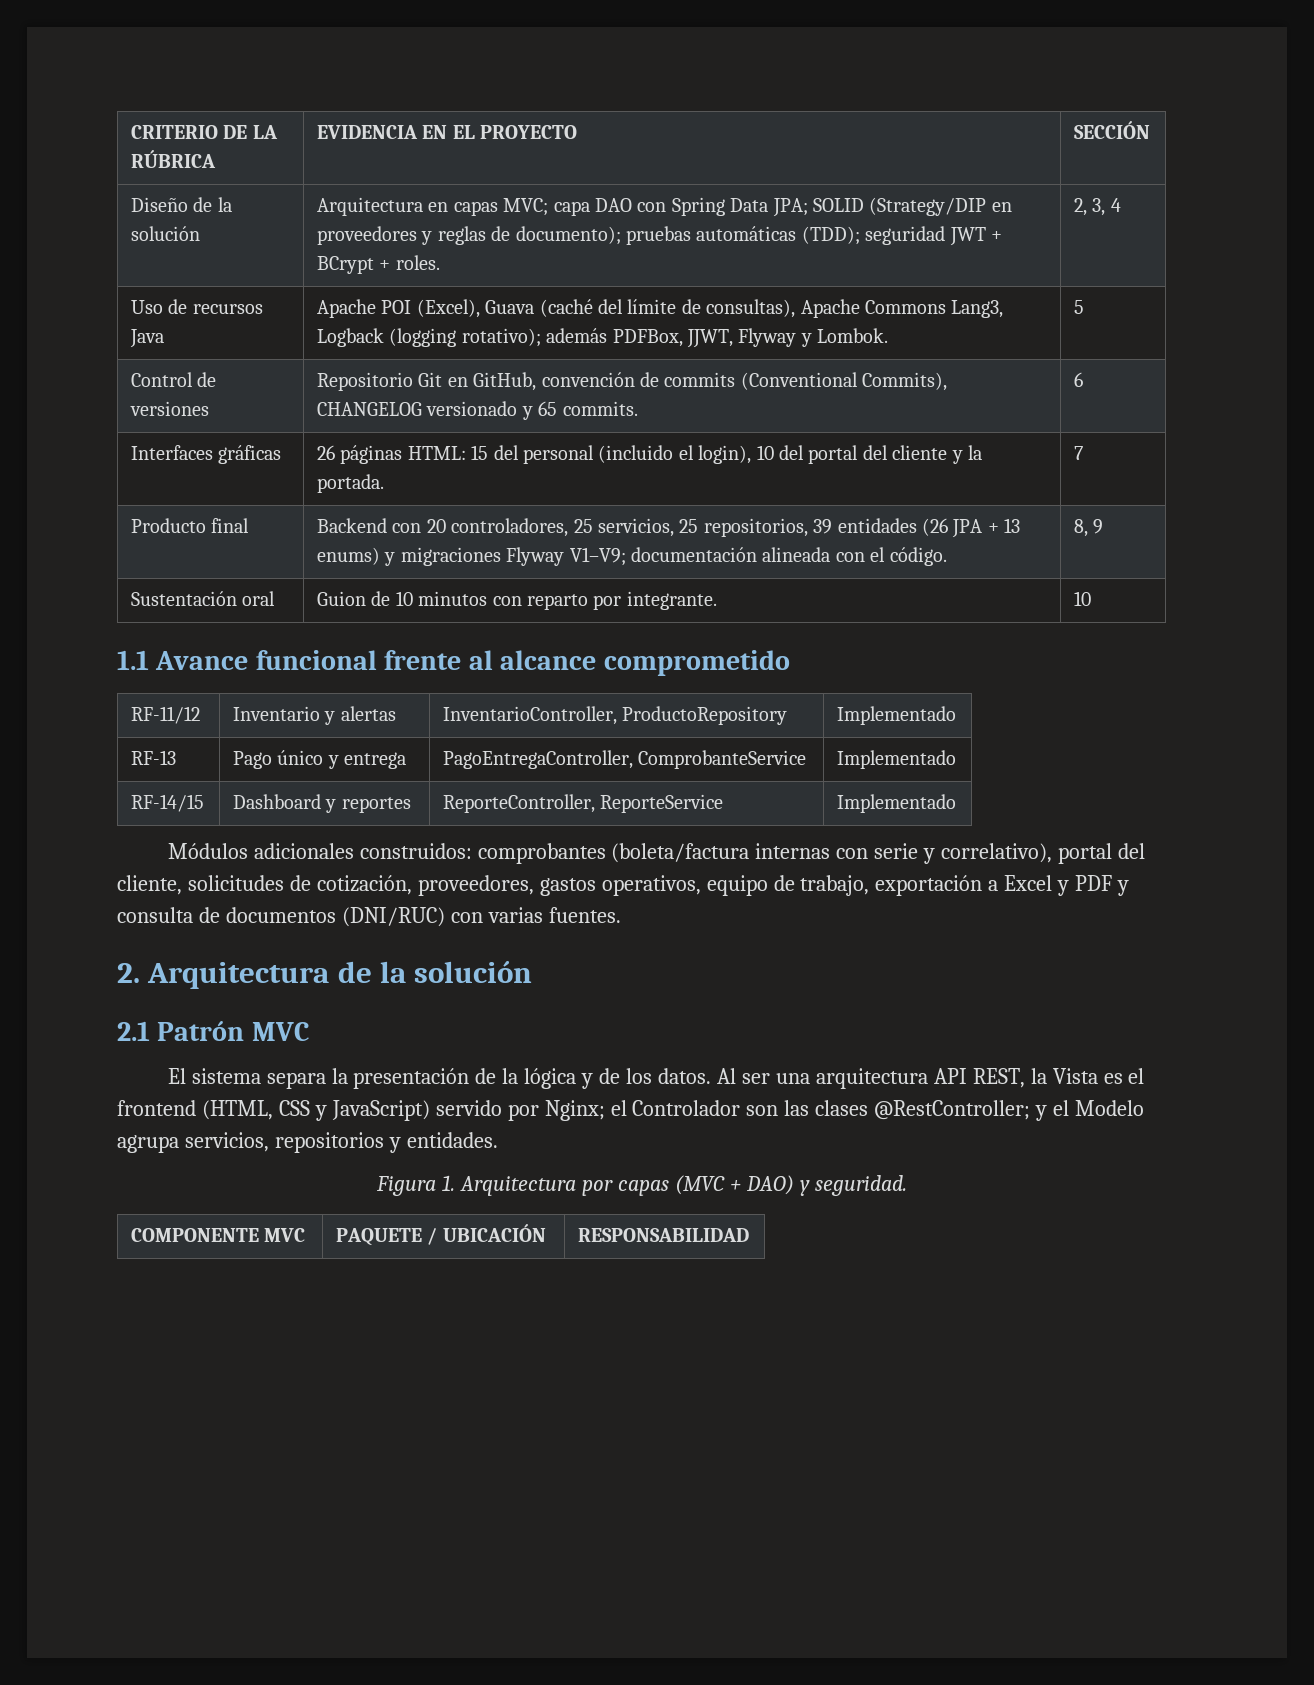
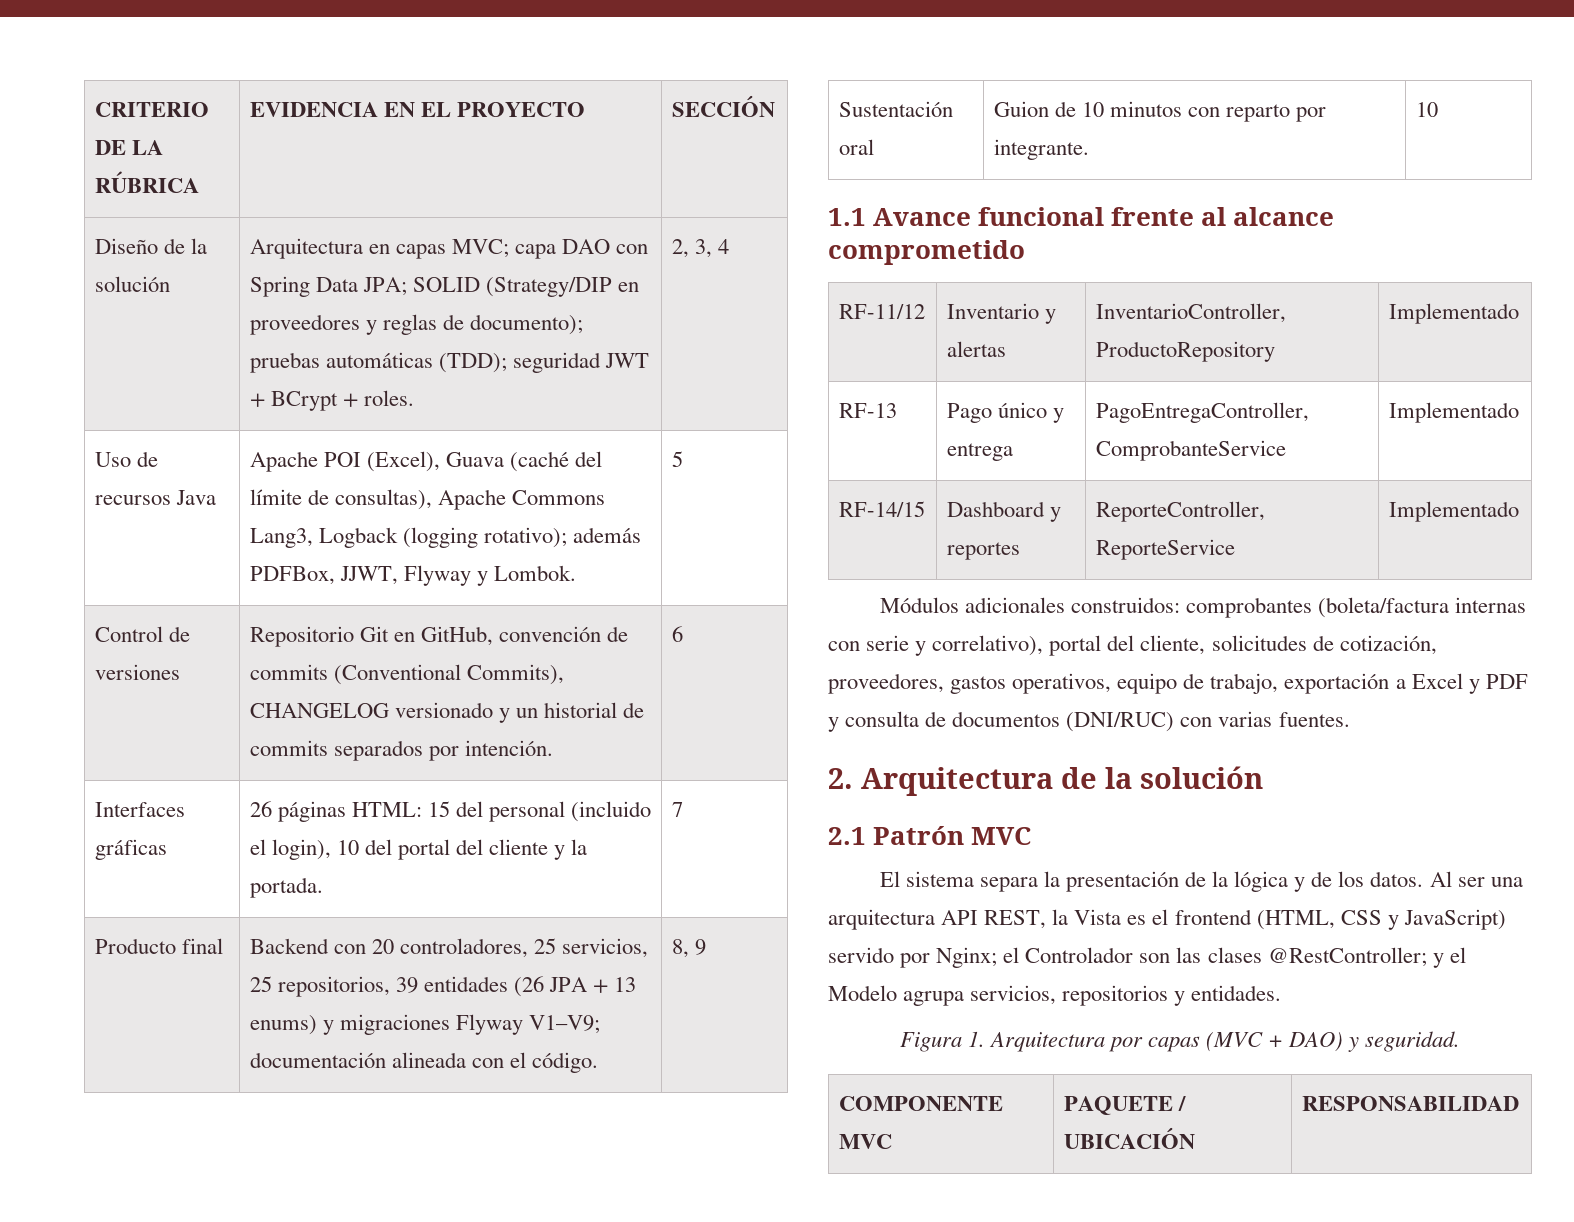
[538,401,638,416] 65 commits. -> [515,702,645,718] [249,740,553,761] un historial de commits separados por intención.

